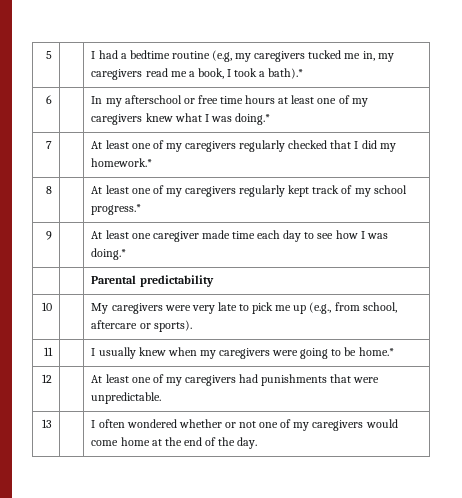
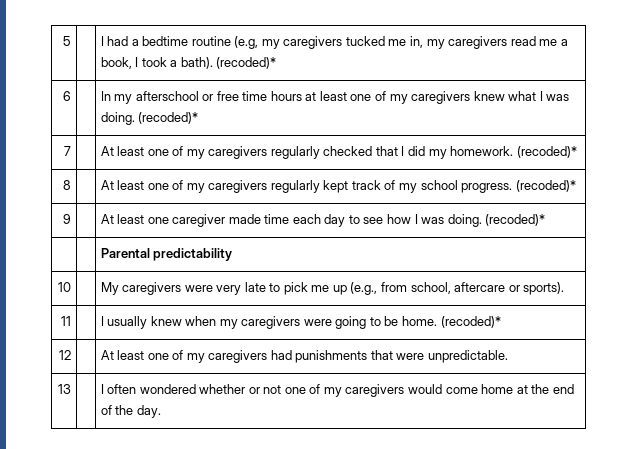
[268,68,304,79] bath).* -> [180,57,277,69] bath). (recoded)*
[235,113,271,125] doing.* -> [100,112,199,125] doing. (recoded)*
[91,158,153,167] homework.* -> [450,146,577,158] homework. (recoded)*
[91,204,142,215] progress.* -> [461,180,576,193] progress. (recoded)*
[91,248,127,260] doing.* -> [447,214,546,227] doing. (recoded)*
[358,347,394,356] home.* -> [401,316,501,328] home. (recoded)*

